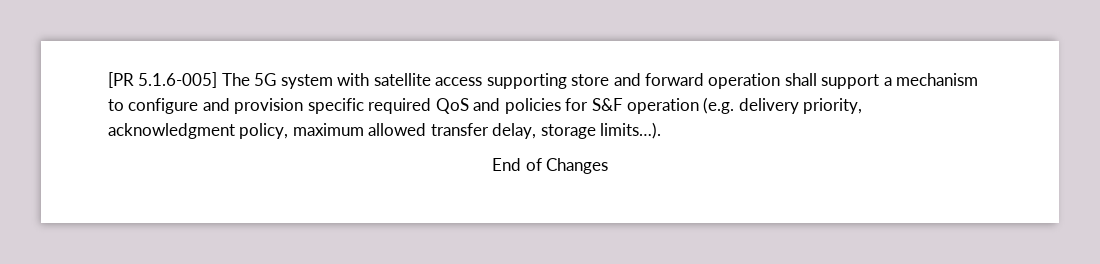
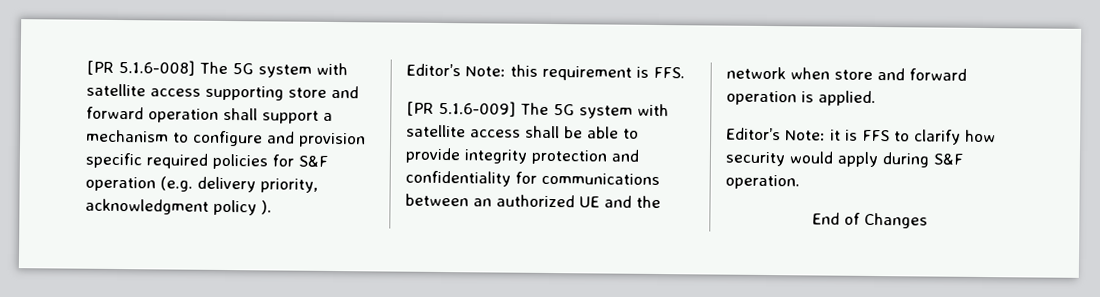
[108,72,218,88] [PR 5.1.6-005] -> [86,60,195,76] [PR 5.1.6-008]
[435,98,501,114] QoS and -> (208, 161) none
[239,122,662,139] policy, maximum allowed transfer delay, storage limits…). -> [213,199,272,216] [406,63,685,81] [406,100,669,119] [406,124,639,139] [405,147,639,165] [405,170,660,187] [405,193,661,209] [726,66,967,81] [726,90,876,107] [726,127,996,145] [725,151,963,168] [725,174,800,190] policy ). // Editor’s Note: this requirement is FFS. // [PR 5.1.6-009] The 5G system with satellite access shall be able to provide integrity protection and confidentiality for communications between an authorized UE and the network when store and forward operation is applied. // Editor’s Note: it is FFS to clarify how security would apply during S&F operation.

